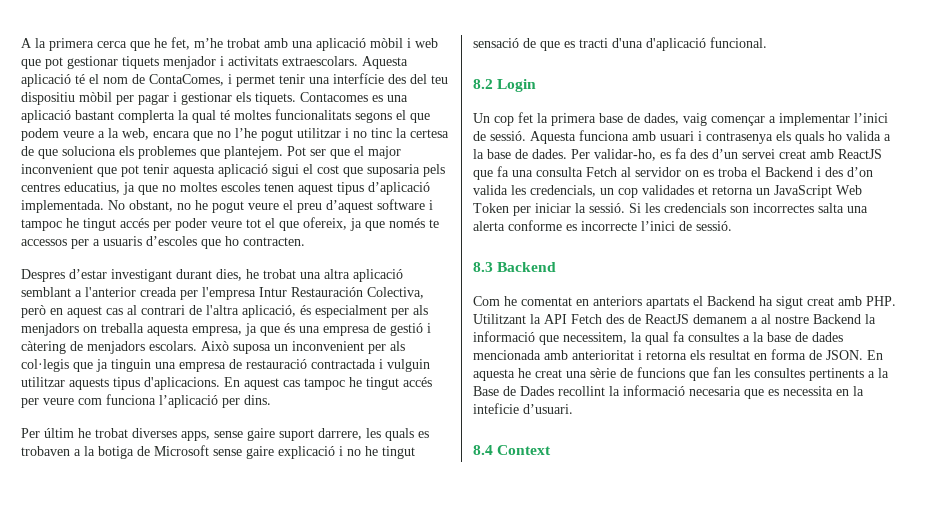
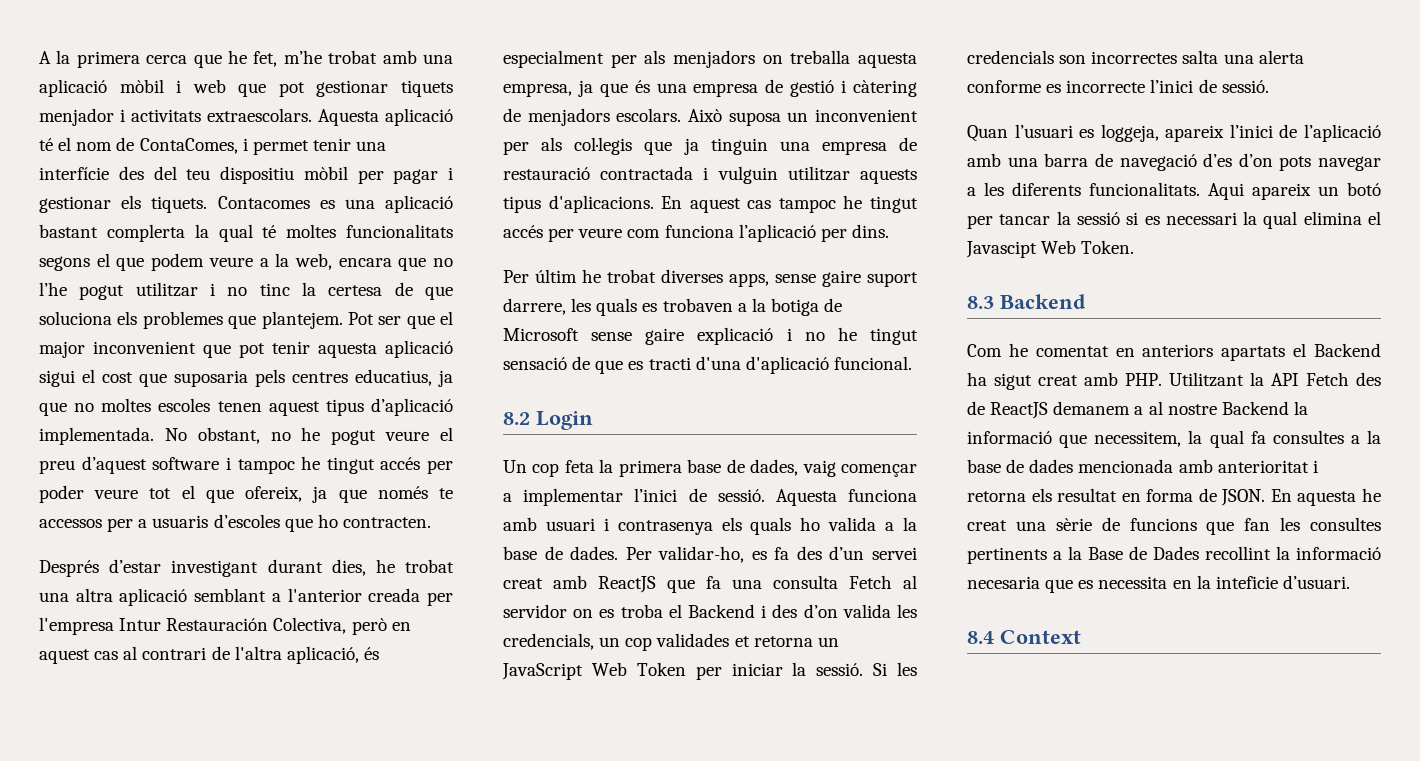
[21,269,65,282] Despres -> [39,560,99,577] Després
[518,112,533,123] fet -> [564,460,594,473] feta
(732, 226) none -> [967,124,1381,142] [967,153,1381,171] [967,182,1381,200] [967,211,1381,229] [966,240,1135,258] // Quan l’usuari es loggeja, apareix l’inici de l’aplicació amb una barra de navegació d’es d’on pots navegar a les diferents funcionalitats. Aqui apareix un botó per tancar la sessió si es necessari la qual elimina el Javascipt Web Token.

